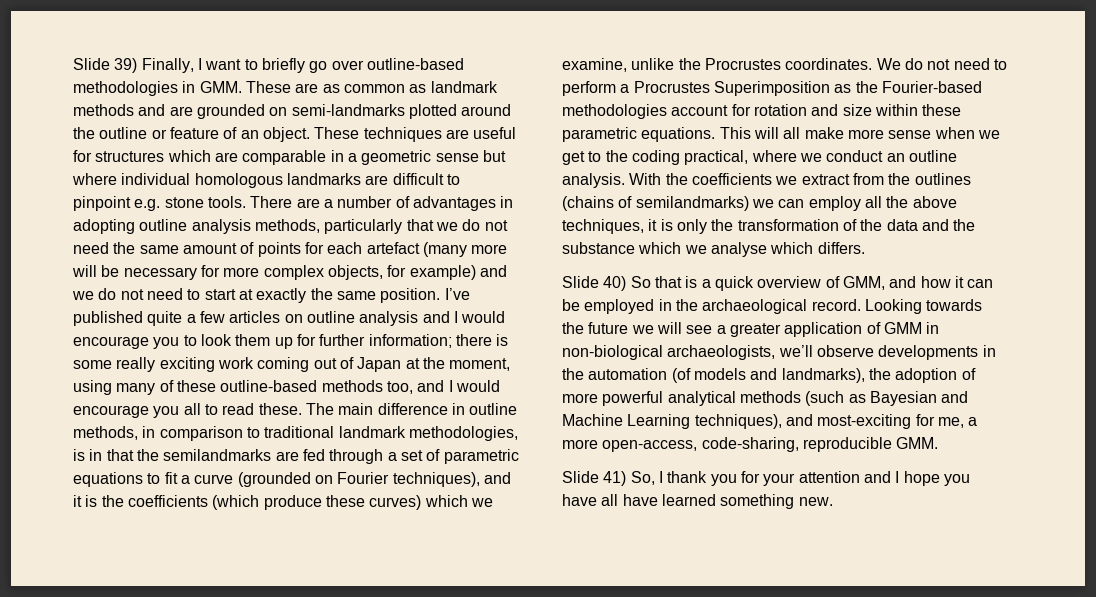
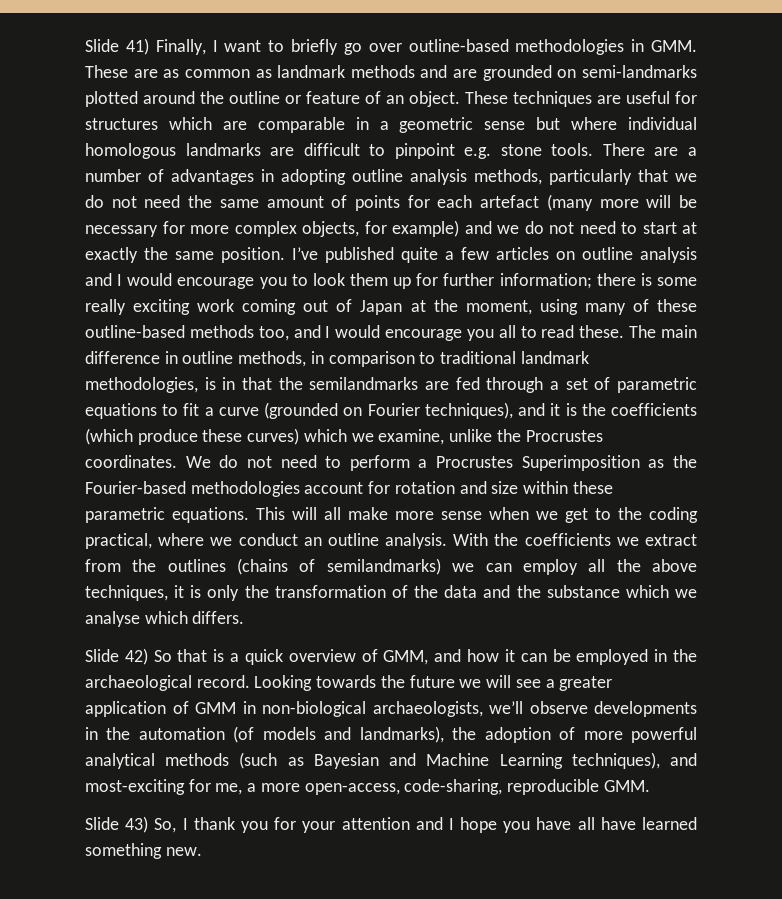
[73,58,138,73] Slide 39) -> [85,38,149,55] Slide 41)
[603,276,627,291] 40) -> [124,648,148,665] 42)
[603,471,627,486] 41) -> [125,816,149,833] 43)

